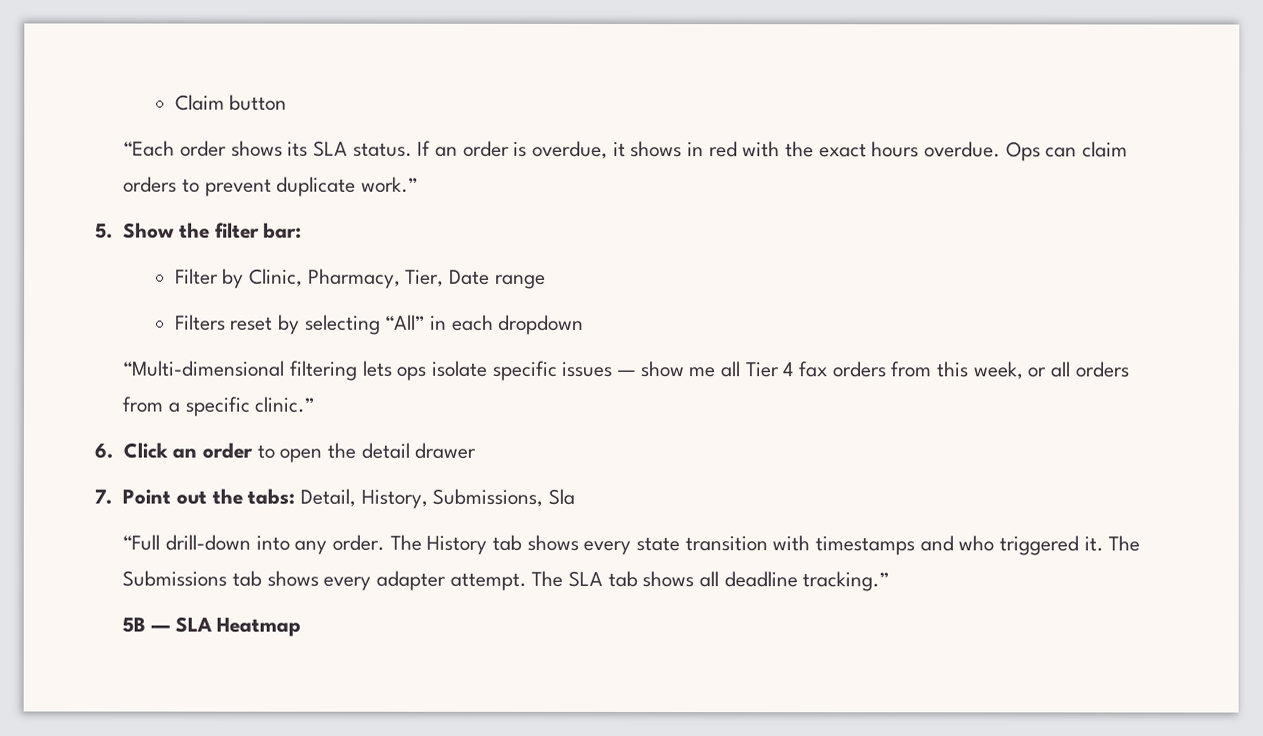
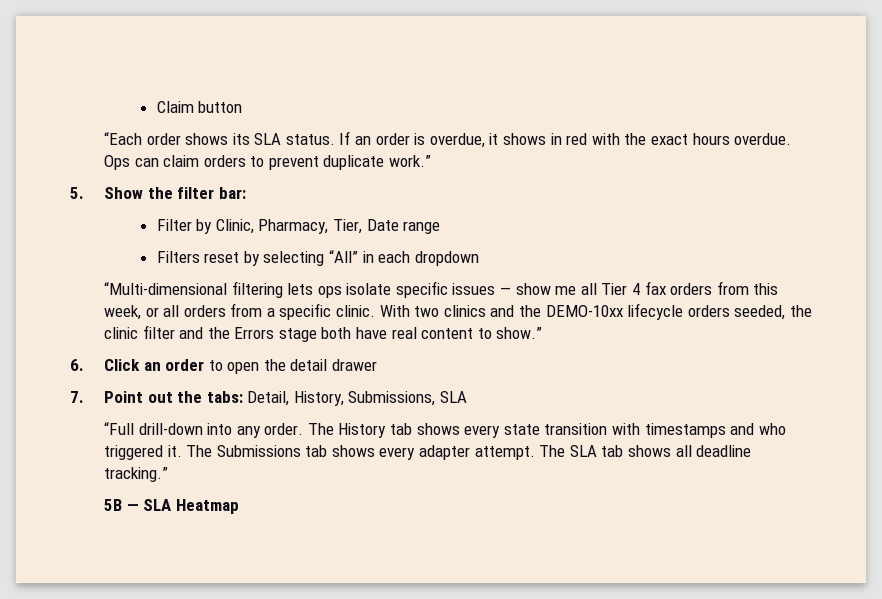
[254,396,315,413] clinic.” -> [336,303,812,320] [103,325,543,342] clinic. With two clinics and the DEMO-10xx lifecycle orders seeded, the clinic filter and the Errors stage both have real content to show.”
[547,488,575,505] Sla -> [440,391,468,403] SLA

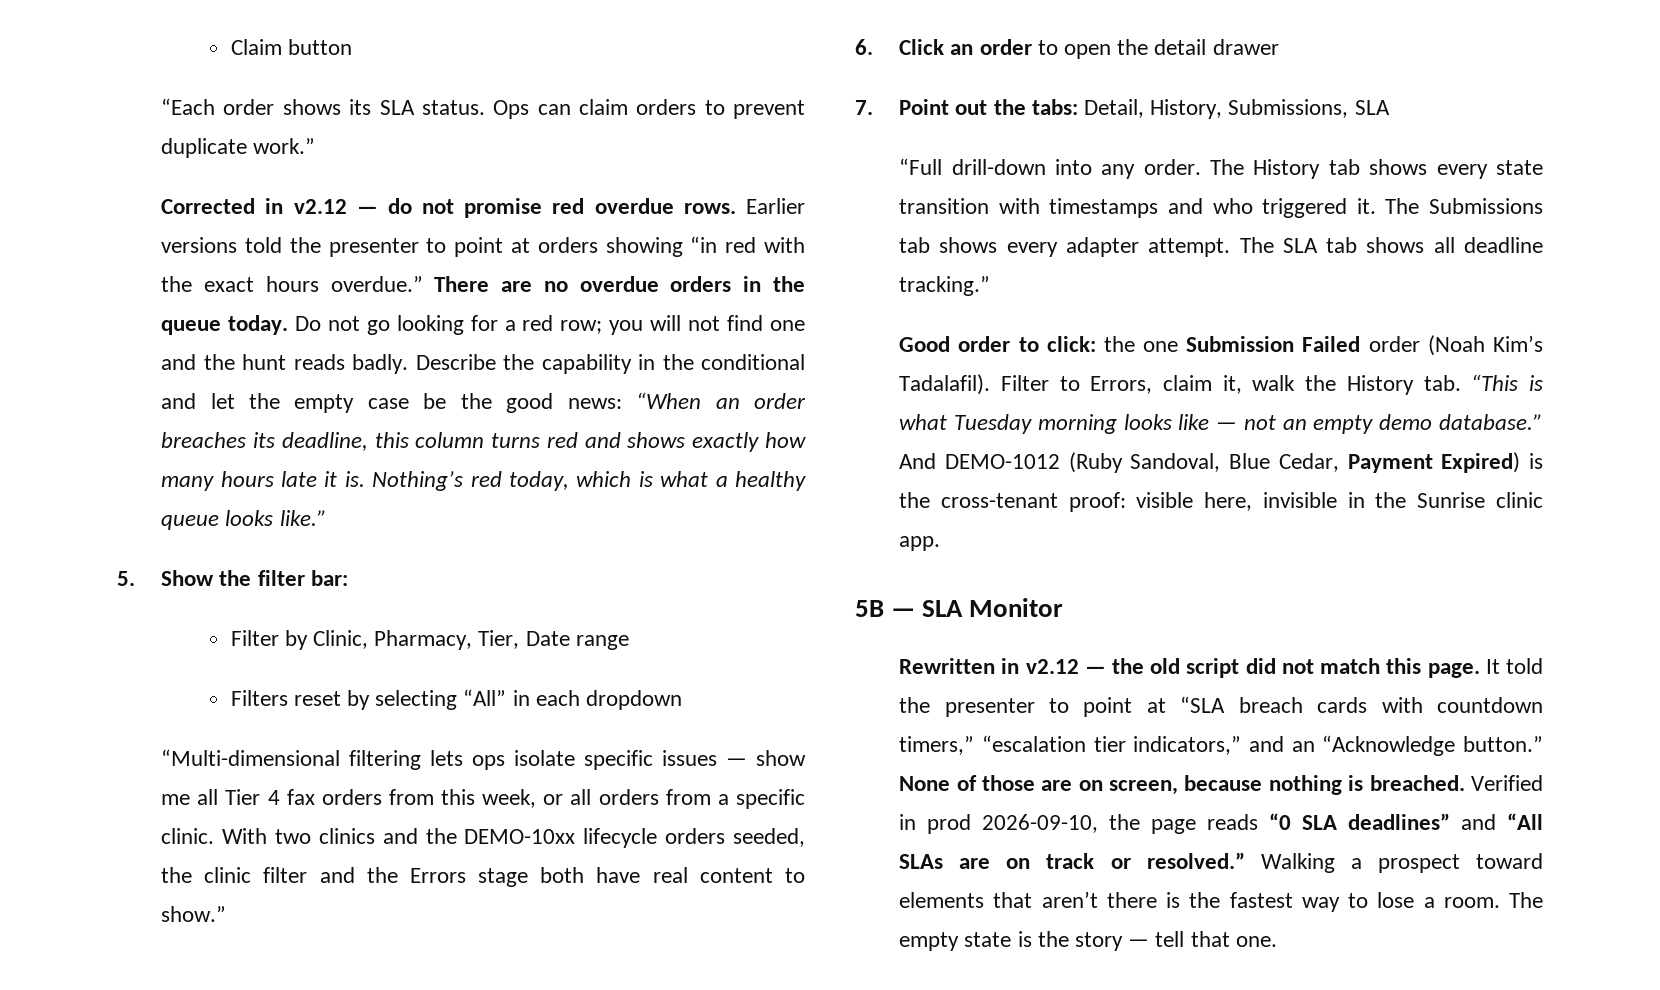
[339,131,792,148] If an order is overdue, it shows in red with the exact hours overdue. -> (485, 107) none
(432, 161) none -> [161,198,805,218] [161,236,806,257] [161,276,806,292] [161,315,806,335] [161,354,805,374] [161,392,807,413] [161,432,807,452] [161,471,807,491] [161,510,327,530] // Corrected in v2.12 — do not promise red overdue rows. Earlier versions told the presenter to point at orders showing “in red with the exact hours overdue.” There are no overdue orders in the queue today. Do not go looking for a red row; you will not find one and the hunt reads badly. Describe the capability in the conditional and let the empty case be the good news: “When an order breaches its deadline, this column turns red and shows exactly how many hours late it is. Nothing’s red today, which is what a healthy queue looks like.”
[103,499,239,514] 5B — SLA Heatmap -> [899,335,1543,356] [899,374,1543,395] [899,414,1544,434] [899,452,1543,473] [899,492,1544,512] [899,536,941,551] [855,598,1064,617] [899,658,1543,678] [899,696,1543,717] [899,735,1543,756] [899,775,1543,795] [899,813,1543,834] [899,852,1543,873] [899,891,1543,912] [899,931,1277,951] Good order to click: the one Submission Failed order (Noah Kim’s Tadalafil). Filter to Errors, claim it, walk the History tab. “This is what Tuesday morning looks like — not an empty demo database.” And DEMO-1012 (Ruby Sandoval, Blue Cedar, Payment Expired) is the cross-tenant proof: visible here, invisible in the Sunrise clinic app. // 5B — SLA Monitor // Rewritten in v2.12 — the old script did not match this page. It told the presenter to point at “SLA breach cards with countdown timers,” “escalation tier indicators,” and an “Acknowledge button.” None of those are on screen, because nothing is breached. Verified in prod 2026-09-10, the page reads “0 SLA deadlines” and “All SLAs are on track or resolved.” Walking a prospect toward elements that aren’t there is the fastest way to lose a room. The empty state is the story — tell that one.

